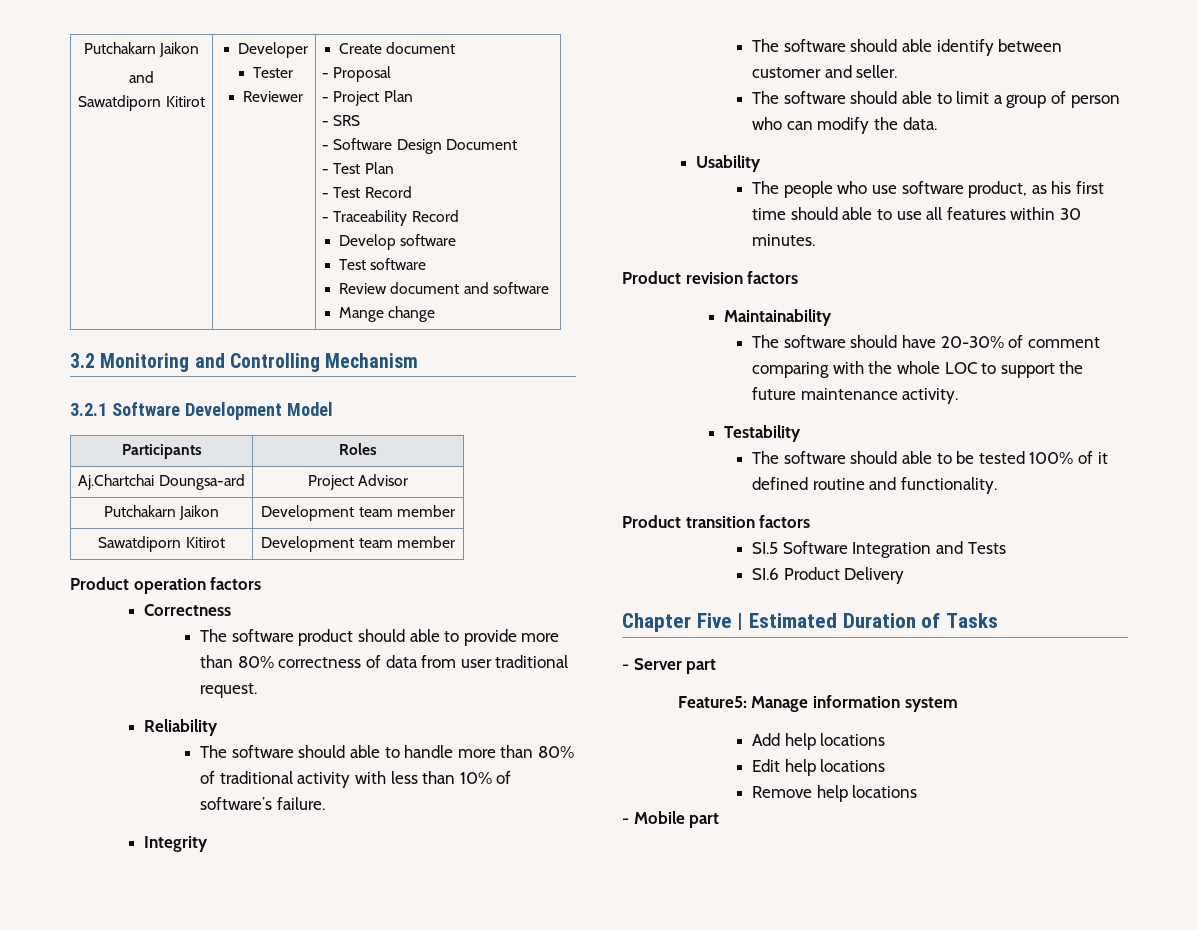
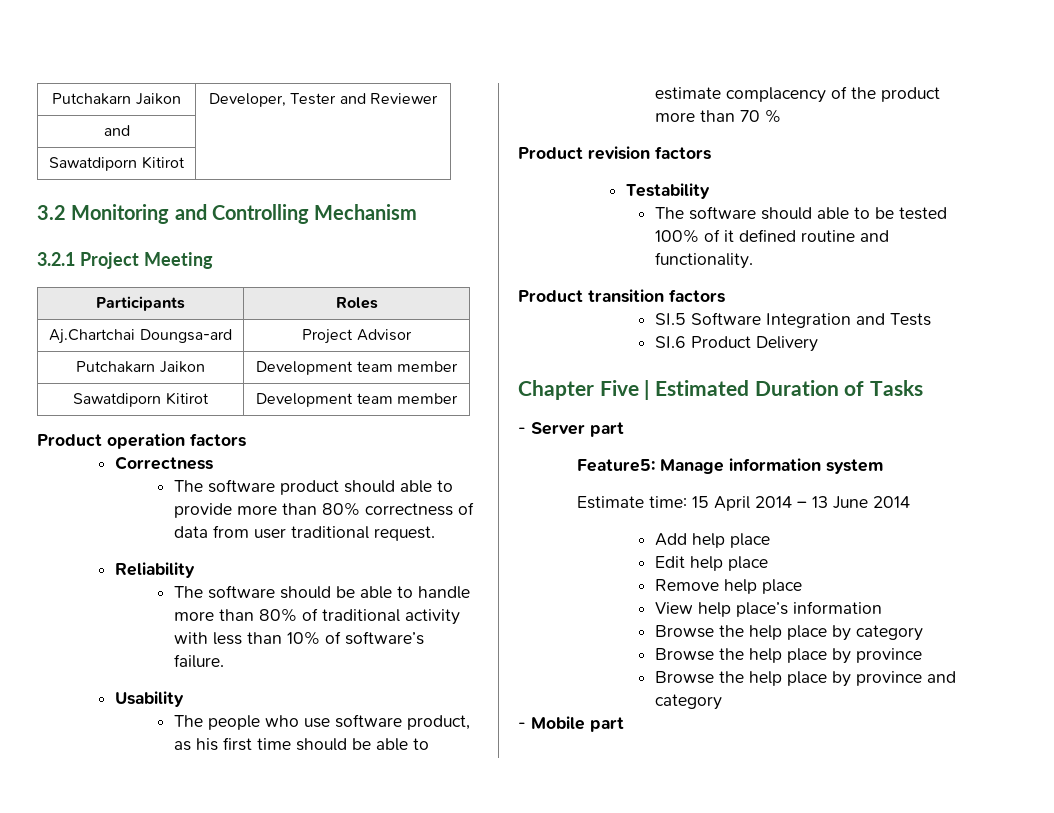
[83,42,200,57] [129,71,154,83] [78,95,205,111] [237,42,308,58] [252,67,293,78] [242,91,303,102] [339,42,456,54] [322,66,392,82] [322,90,413,106] [322,115,361,126] [322,138,517,154] [322,162,394,174] [322,186,412,198] [322,210,459,226] [339,234,457,250] [339,258,427,270] [339,282,549,294] [339,306,436,322] Putchakarn Jaikon // and // Sawatdiporn Kitirot | Developer // Tester // Reviewer | Create document // - Proposal // - Project Plan // - SRS // - Software Design Document // - Test Plan // - Test Record // - Traceability Record // Develop software // Test software // Review document and software // Mange change -> [52,93,181,105] [209,93,438,107] [103,125,130,136] [49,156,185,171] Putchakarn Jaikon | Developer, Tester and Reviewer // and | // Sawatdiporn Kitirot |
[111,402,333,420] Software Development Model -> [79,252,213,269] Project Meeting
(346, 751) none -> [336,586,356,598] be
[144,836,209,852] [752,39,1063,56] [752,65,898,78] [752,91,1120,108] [752,117,937,134] // Integrity // The software should able identify between customer and seller. // The software should able to limit a group of person who can modify the data. -> (225, 661) none
[842,207,1081,220] [752,234,816,246] [622,271,799,284] [724,309,833,326] [752,335,1100,348] [752,361,1084,378] [752,387,959,404] able to use all features within 30 minutes. // Product revision factors // Maintainability // The software should have 20-30% of comment comparing with the whole LOC to support the future maintenance activity. -> [352,738,430,751] [655,86,941,103] [655,109,782,123] [518,146,711,160] be able to estimate complacency of the product more than 70 % // Product revision factors
(958, 704) none -> [576,496,910,511] // Estimate time: 15 April 2014 – 13 June 2014
[820,733,886,746] locations -> [730,533,771,548] place
[820,759,886,772] locations -> [728,556,769,571] place
[852,785,918,798] locations -> [762,579,803,594] [655,601,883,617] [655,625,924,641] [655,648,923,664] [655,671,957,687] [655,694,723,710] place // View help place’s information // Browse the help place by category // Browse the help place by province // Browse the help place by province and category

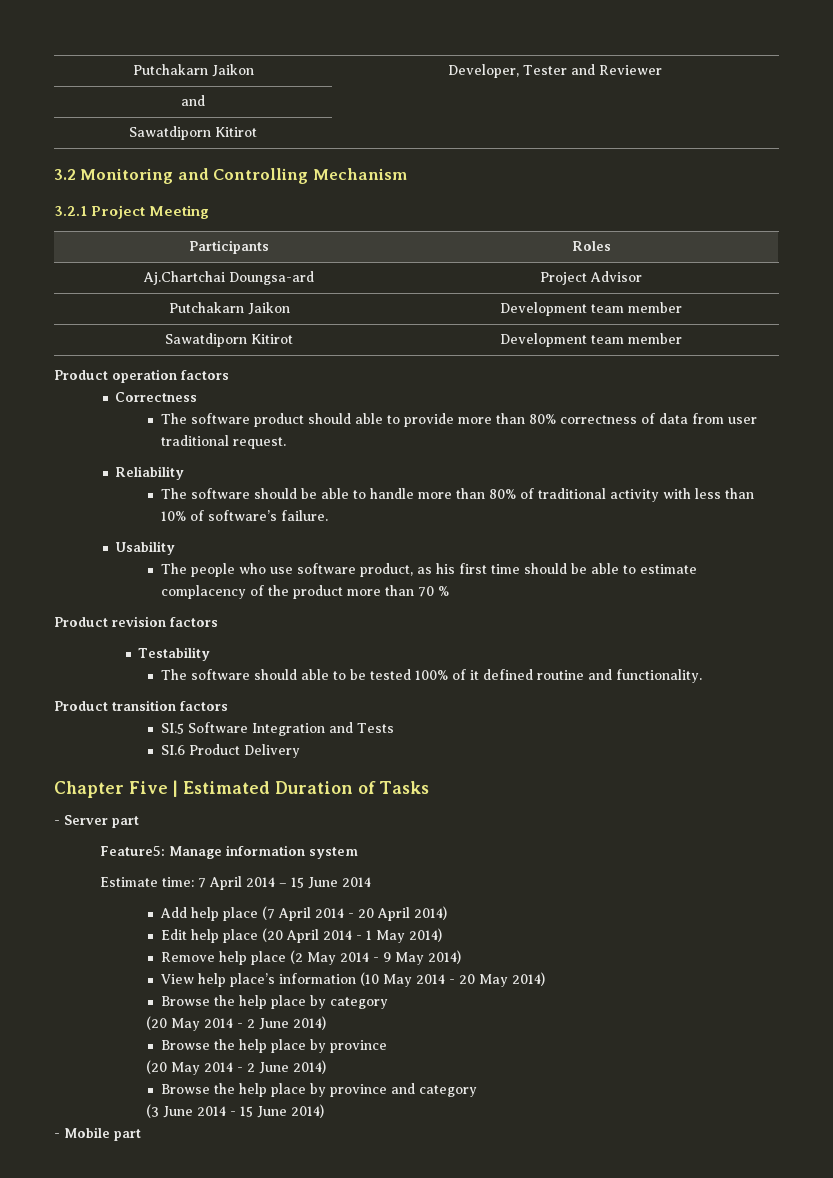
[691,496,828,511] 15 April 2014 – 13 -> [197,876,304,890] 7 April 2014 – 15
[655,556,769,571] [655,579,803,594] [655,601,883,617] // Edit help place // Remove help place // View help place’s information -> [262,906,448,921] [161,928,443,943] [161,950,462,965] [161,972,546,987] (7 April 2014 - 20 April 2014) // Edit help place (20 April 2014 - 1 May 2014) // Remove help place (2 May 2014 - 9 May 2014) // View help place’s information (10 May 2014 - 20 May 2014)
[655,648,923,664] // Browse the help place by province -> [145,1016,326,1031] [161,1039,388,1053] [145,1060,326,1075] // (20 May 2014 - 2 June 2014) // Browse the help place by province // (20 May 2014 - 2 June 2014)
(723, 702) none -> [145,1104,324,1118] // (3 June 2014 - 15 June 2014)

